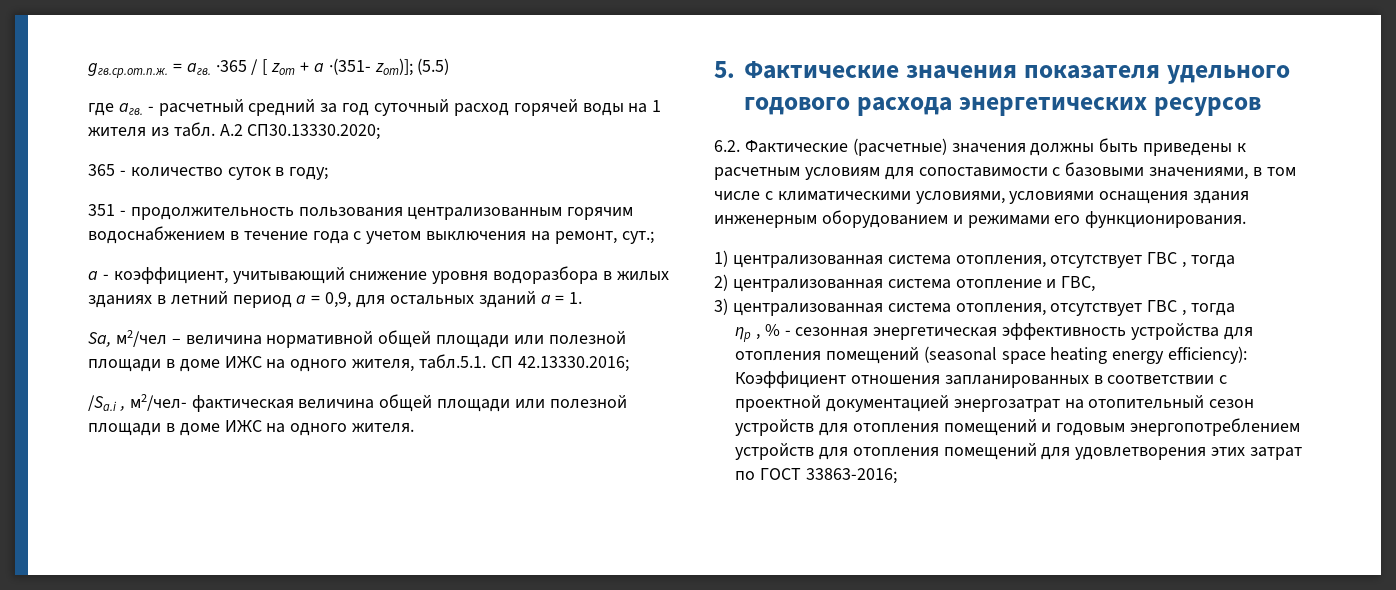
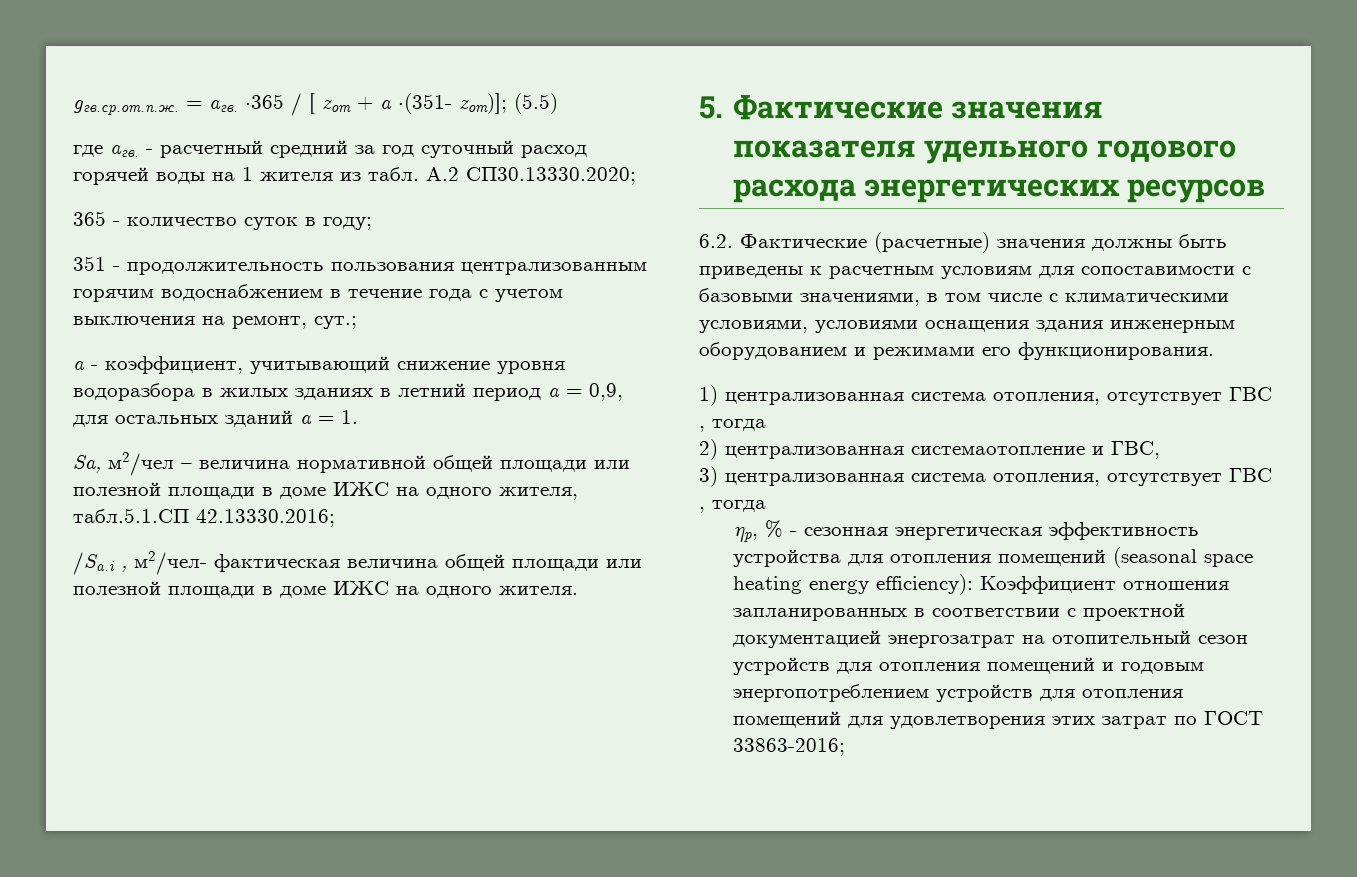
[419,354,513,369] табл.5.1. СП -> [73,508,189,523] табл.5.1.СП
[887,279,1042,289] система отопление -> [911,446,1085,455] системаотопление
[735,327,760,342] ηp , -> [732,527,758,542] ηp,

